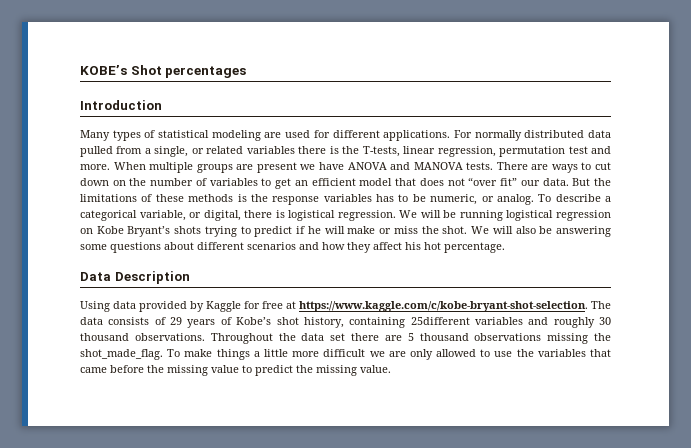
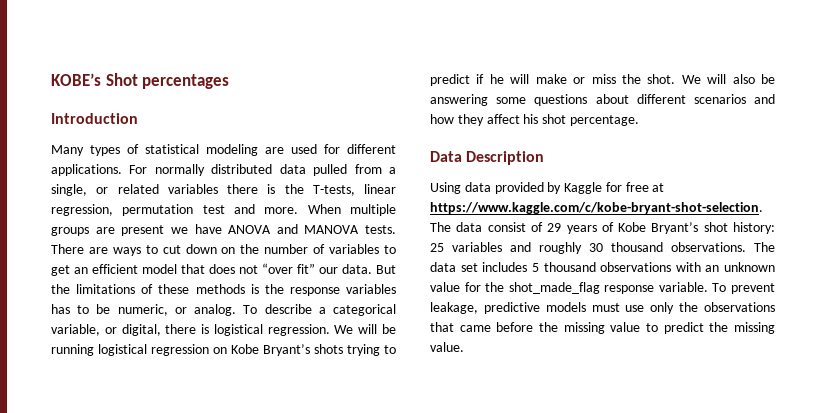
[424,242,441,250] hot -> [542,114,567,124] shot
[108,317,150,325] consists -> [487,222,526,232] consist
[236,317,470,328] Kobe’s shot history, containing 25different -> [618,222,775,234] [430,243,444,252] Kobe Bryant’s shot history: 25
[210,333,611,344] [80,349,586,360] Throughout the data set there are 5 thousand observations missing the shot_made_flag. To make things a little more difficult we are only allowed to use the variables -> [754,242,775,252] [430,262,775,272] [430,282,775,294] [430,302,775,314] The data set includes 5 thousand observations with an unknown value for the shot_made_flag response variable. To prevent leakage, predictive models must use only the observations

